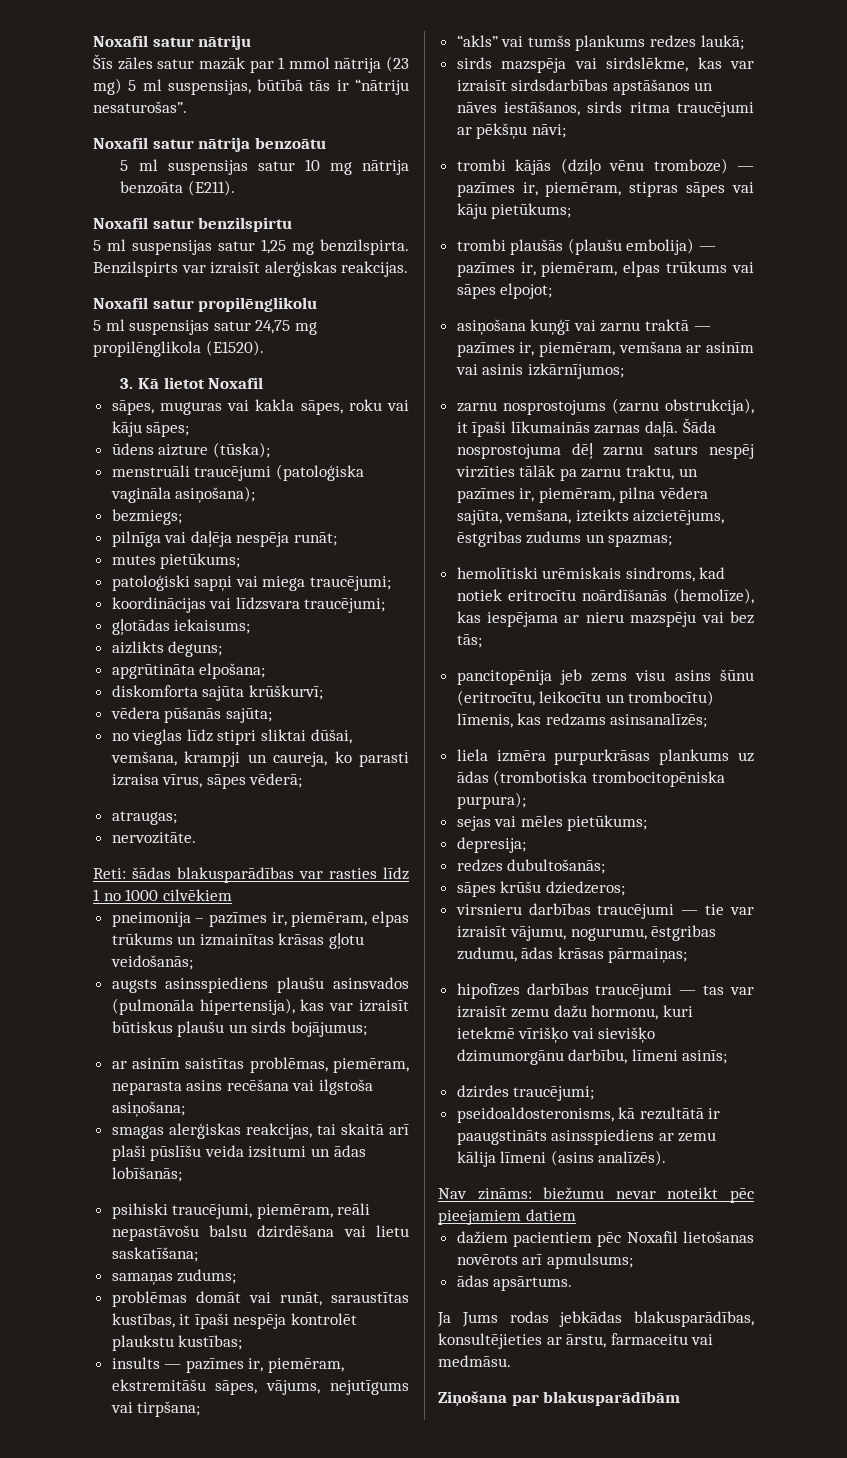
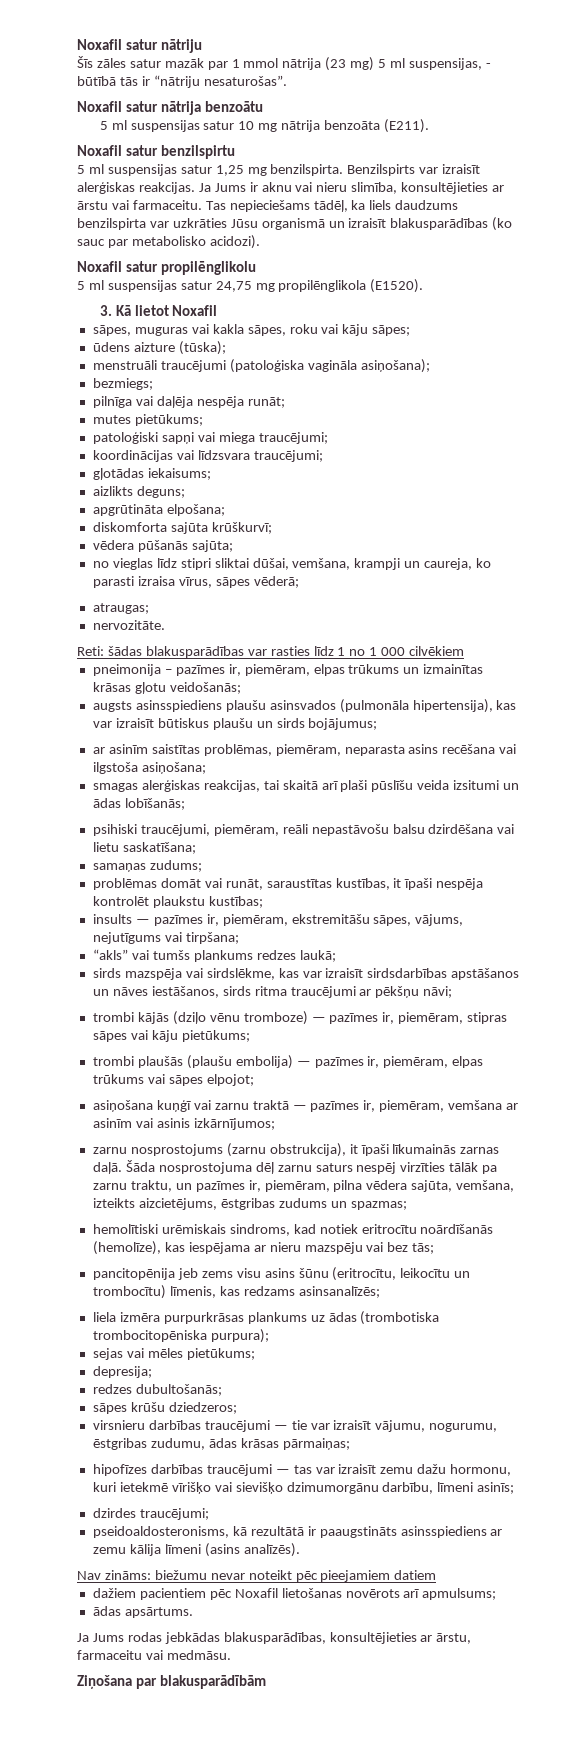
(251, 87) none -> [485,63,491,68] -
(409, 269) none -> [198,182,505,194] [77,200,459,212] [77,217,513,231] [77,235,260,249] Ja Jums ir aknu vai nieru slimība, konsultējieties ar ārstu vai farmaceitu. Tas nepieciešams tādēļ, ka liels daudzums benzilspirta var uzkrāties Jūsu organismā un izraisīt blakusparādības (ko sauc par metabolisko acidozi).
[125,889,159,901] 1000 -> [369,647,406,656] 1 000

